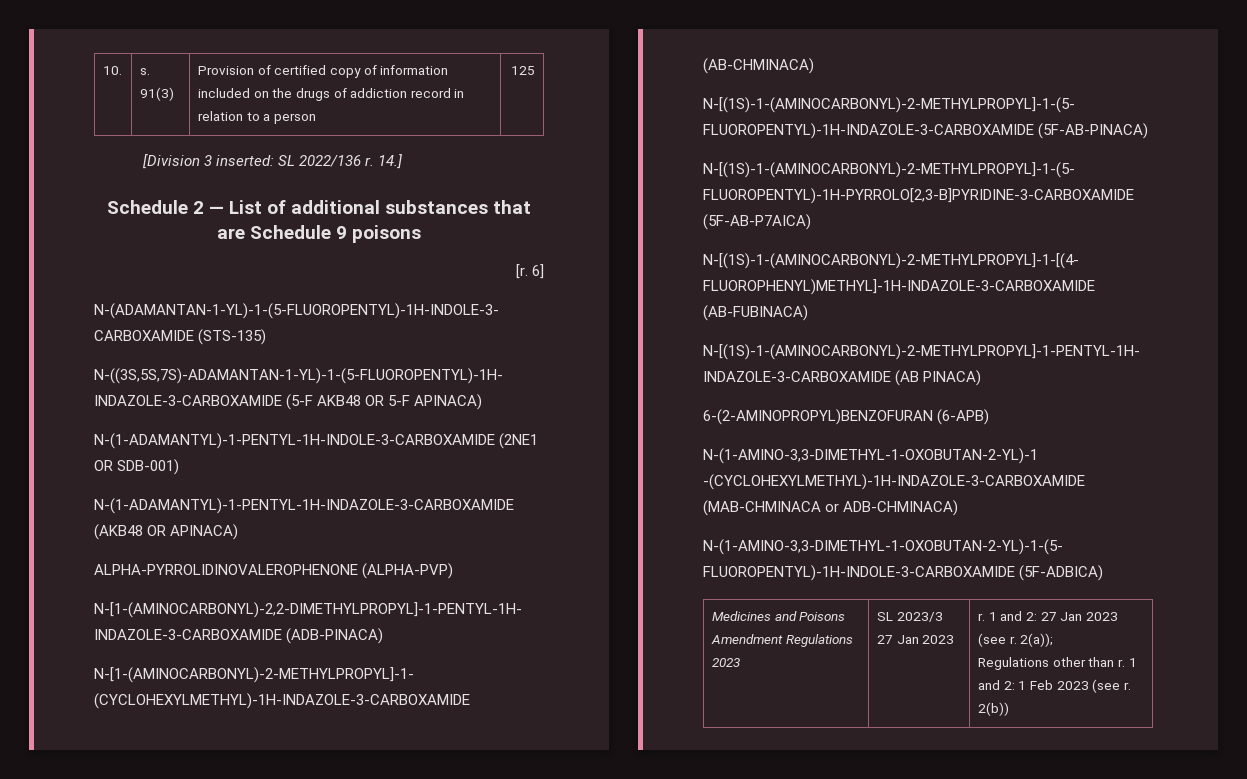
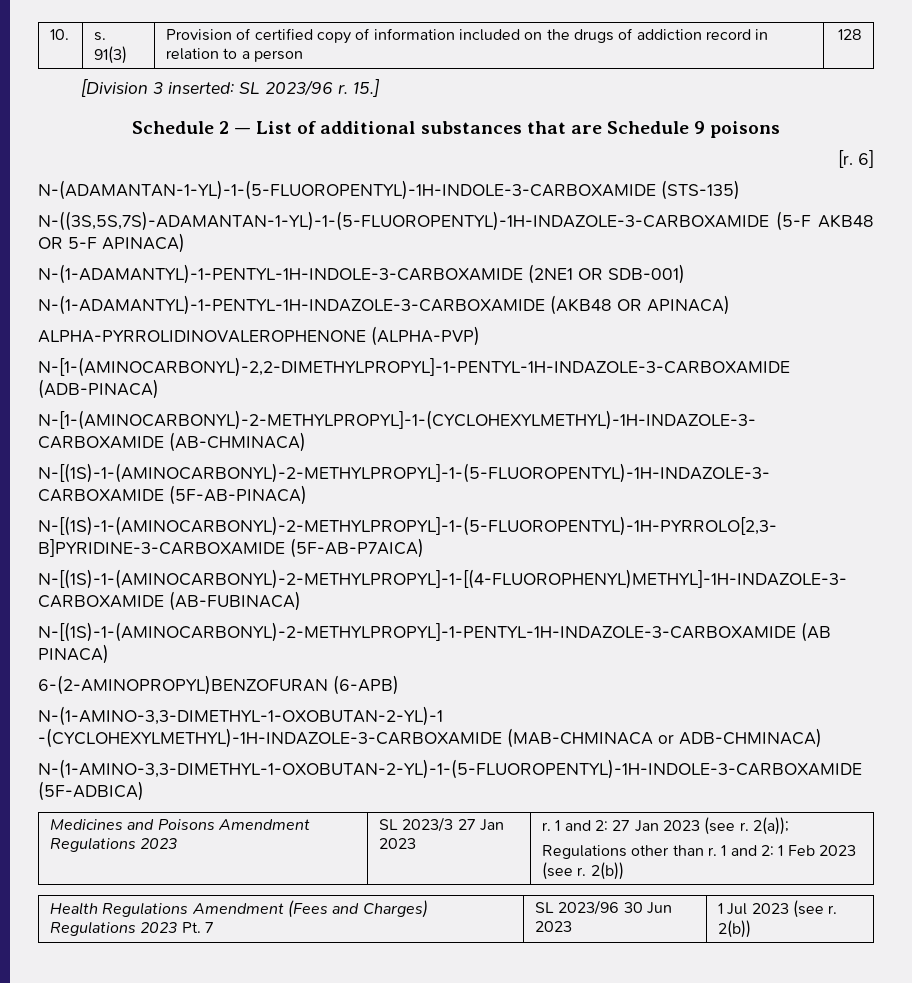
[511,66,536,75] 125 -> [837,29,862,40] 128
[298,154,403,169] 2022/136 r. 14.] -> [264,79,380,97] 2023/96 r. 15.]
(1009, 709) none -> [50,900,428,918] [50,921,215,936] [535,900,673,915] [535,921,573,932] [718,900,838,918] [718,920,752,938] // Health Regulations Amendment (Fees and Charges) Regulations 2023 Pt. 7 | SL 2023/96 30 Jun 2023 | 1 Jul 2023 (see r. 2(b))

